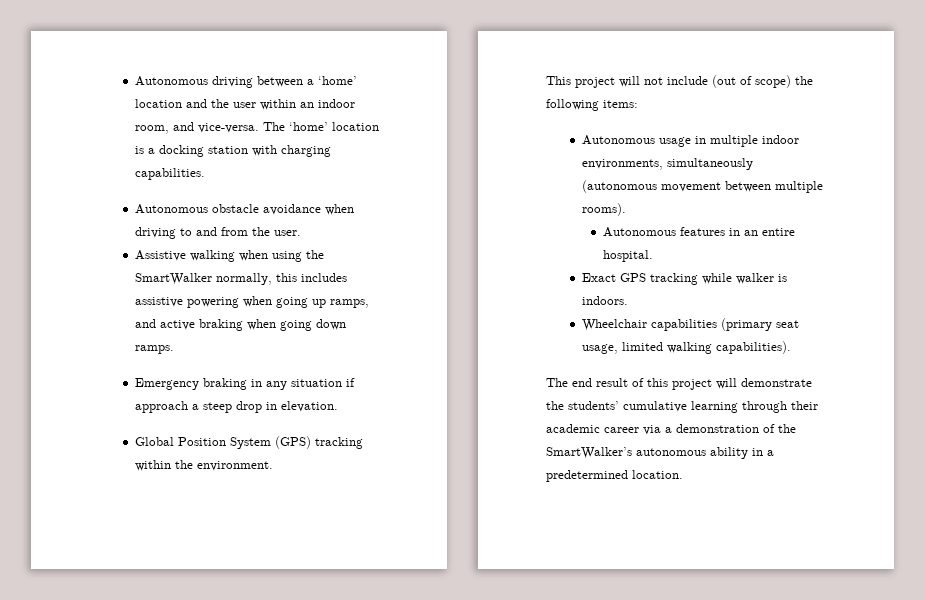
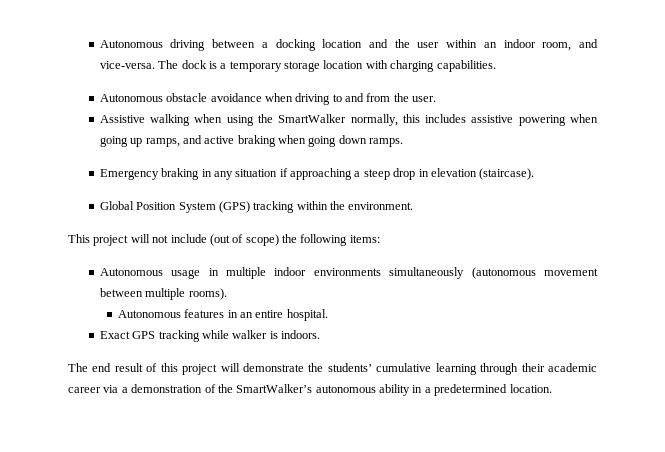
[317,76,357,85] ‘home’ -> [275,39,316,51] docking
[288,122,379,131] [134,145,248,157] ‘home’ location is a docking station -> [181,60,364,72] dock is a temporary storage location
[134,401,188,413] approach -> [290,168,353,180] approaching
[280,401,338,412] elevation. -> [430,168,535,180] elevation (staircase).
[581,159,663,170] environments, -> [313,268,381,276] environments
[581,318,799,331] [581,341,791,354] // Wheelchair capabilities (primary seat usage, limited walking capabilities). -> (321, 334) none

